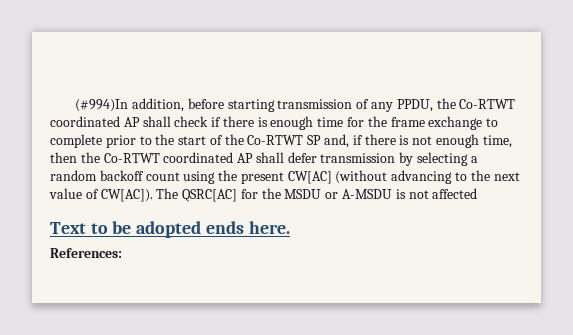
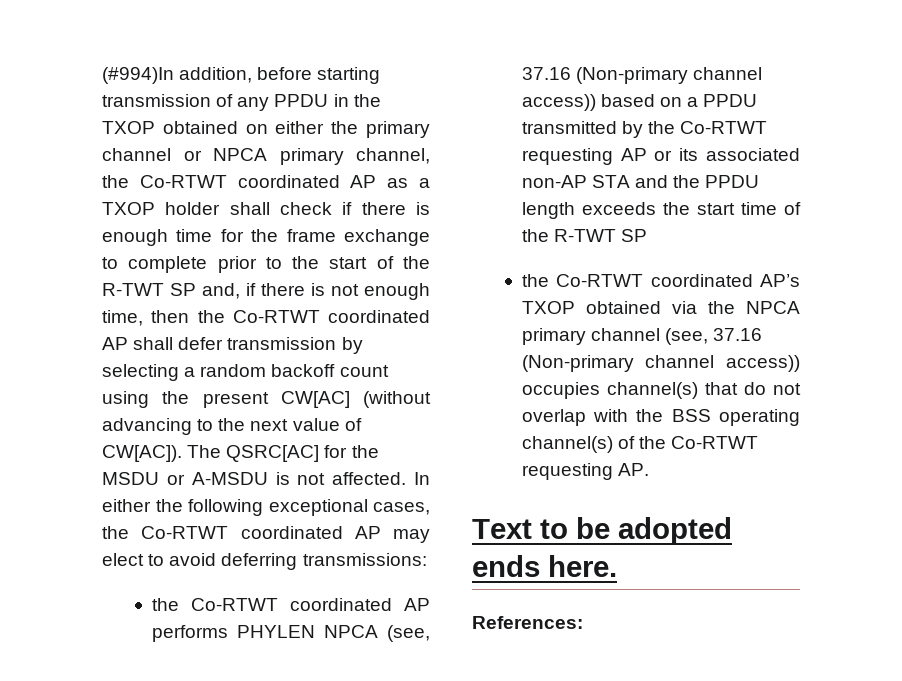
[396,98,516,112] [50,116,140,127] PPDU, the Co-RTWT coordinated AP -> [274,94,381,107] [102,121,431,138] [102,148,430,165] [102,175,431,188] [102,202,221,215] PPDU in the TXOP obtained on either the primary channel or NPCA primary channel, the Co-RTWT coordinated AP as a TXOP holder
[247,135,304,145] Co-RTWT -> [102,283,164,296] R-TWT
[432,188,478,199] affected -> [332,472,431,485] [102,499,430,516] [102,526,430,543] [102,553,427,570] [151,598,431,611] [151,625,431,642] [521,67,763,84] [521,94,758,111] [521,121,768,138] [521,148,800,165] [521,175,760,188] [521,202,802,219] [521,229,648,242] [521,274,800,287] [521,301,800,314] [521,328,763,345] [521,355,800,372] [521,382,801,399] [521,409,800,426] [521,436,759,453] [521,463,649,480] affected. In either the following exceptional cases, the Co-RTWT coordinated AP may elect to avoid deferring transmissions: // the Co-RTWT coordinated AP performs PHYLEN NPCA (see, 37.16 (Non-primary channel access)) based on a PPDU transmitted by the Co-RTWT requesting AP or its associated non-AP STA and the PPDU length exceeds the start time of the R-TWT SP // the Co-RTWT coordinated AP’s TXOP obtained via the NPCA primary channel (see, 37.16 (Non-primary channel access)) occupies channel(s) that do not overlap with the BSS operating channel(s) of the Co-RTWT requesting AP.

